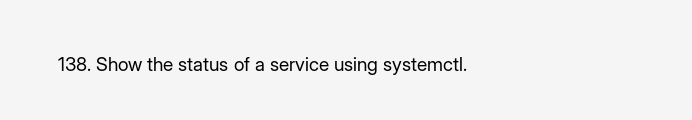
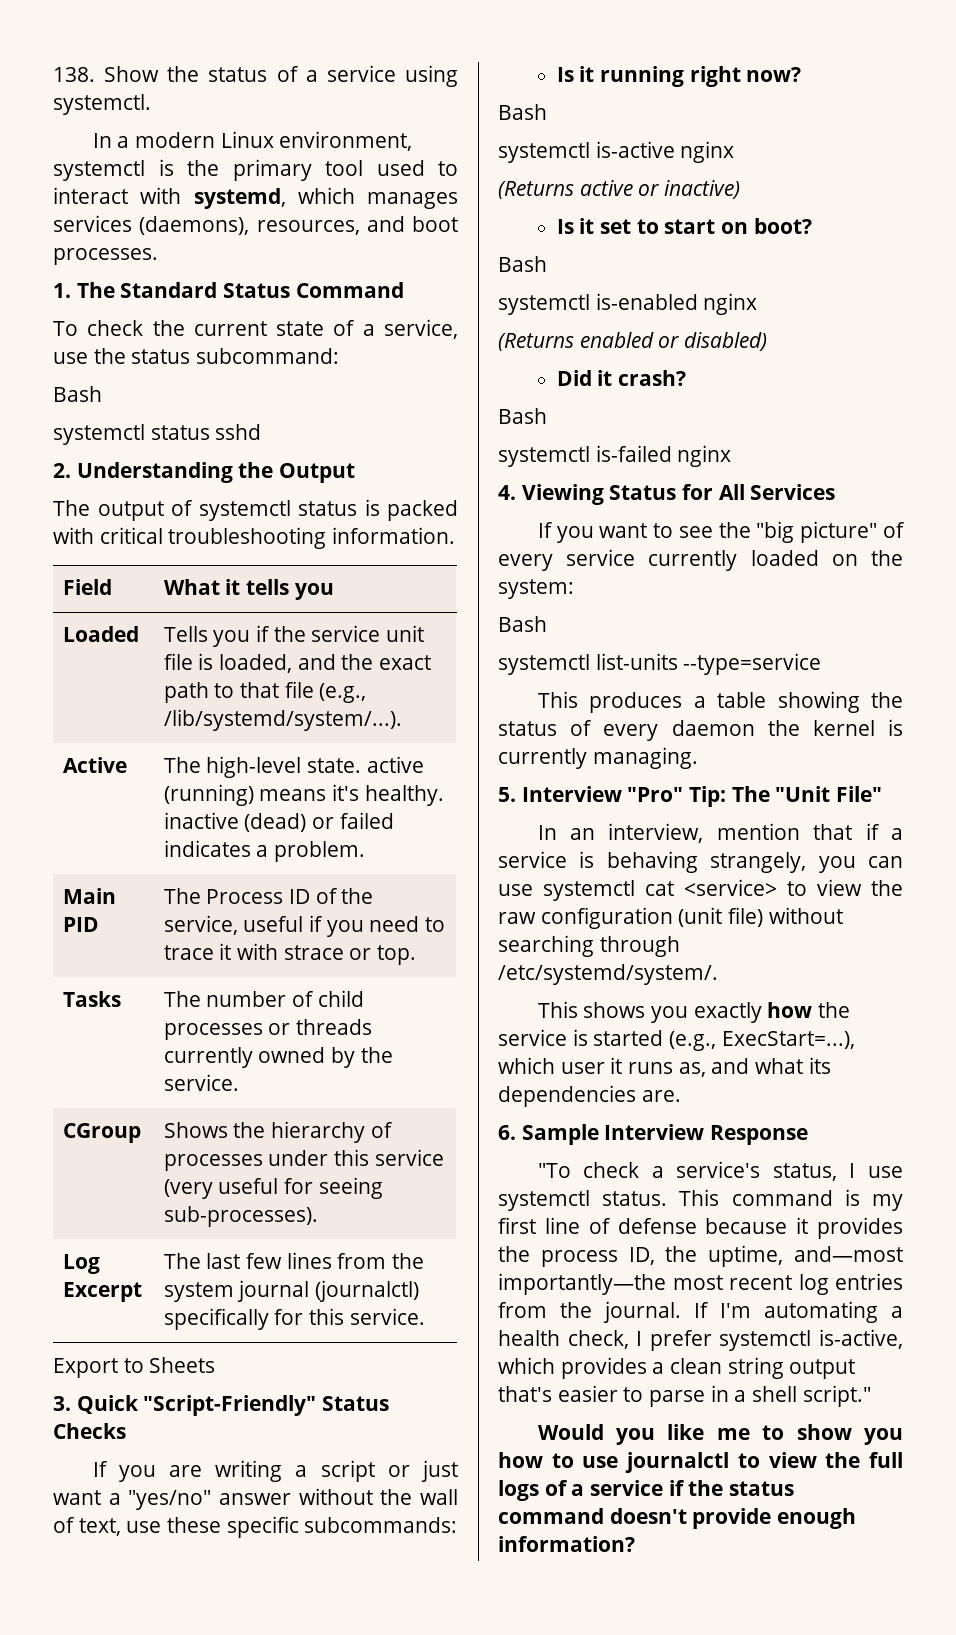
(468, 66) none -> [92,131,413,151] [53,159,458,181] [53,187,458,209] [53,215,458,235] [53,248,158,265] [53,282,404,298] [53,319,458,339] [53,348,340,364] [53,386,102,402] [53,424,262,445] [53,462,356,483] [53,499,458,521] [53,527,456,549] [62,579,112,595] [163,579,334,600] [62,626,139,642] [163,625,424,647] [163,653,432,673] [163,681,367,703] [163,709,402,731] [62,757,127,773] [163,756,424,778] [163,784,444,806] [163,812,394,832] [163,840,365,862] [62,888,116,904] [62,917,99,932] [163,888,374,904] [163,915,446,937] [163,943,417,965] [62,991,121,1007] [163,990,364,1007] [163,1019,372,1040] [163,1047,393,1068] [163,1074,239,1091] [62,1123,141,1143] [163,1121,393,1143] [163,1149,444,1171] [163,1177,383,1199] [163,1206,318,1227] [62,1254,100,1274] [62,1282,142,1302] [163,1252,425,1269] [163,1280,419,1302] [163,1308,425,1330] [53,1357,216,1378] [53,1395,390,1416] [53,1423,126,1439] [92,1460,458,1482] [53,1488,458,1510] [53,1516,458,1538] [556,66,802,87] [498,104,547,120] [498,141,735,163] [498,180,741,199] [556,218,812,234] [498,256,547,272] [498,293,758,315] [498,332,768,351] [556,370,687,386] [498,408,547,424] [498,445,732,467] [498,484,836,505] [537,521,905,543] [498,549,903,571] [498,579,574,599] [498,616,547,632] [498,653,822,675] [537,691,903,713] [498,719,903,741] [498,747,698,769] [498,786,883,807] [537,823,903,843] [498,851,903,873] [498,879,903,901] [498,907,843,929] [498,935,680,957] [498,964,718,985] [537,1001,851,1023] [498,1029,855,1051] [498,1057,831,1077] [498,1085,681,1107] [498,1124,809,1145] [537,1161,903,1181] [498,1189,903,1211] [498,1217,903,1239] [498,1245,903,1267] [498,1273,903,1295] [498,1301,903,1323] [498,1329,903,1351] [498,1357,856,1379] [498,1385,871,1407] [537,1424,903,1445] [498,1452,903,1473] [498,1480,795,1501] [498,1508,857,1529] [498,1536,635,1552] // In a modern Linux environment, systemctl is the primary tool used to interact with systemd, which manages services (daemons), resources, and boot processes. // 1. The Standard Status Command // To check the current state of a service, use the status subcommand: // Bash // systemctl status sshd // 2. Understanding the Output // The output of systemctl status is packed with critical troubleshooting information. // Field | What it tells you // Loaded | Tells you if the service unit file is loaded, and the exact path to that file (e.g., /lib/systemd/system/...). // Active | The high-level state. active (running) means it's healthy. inactive (dead) or failed indicates a problem. // Main PID | The Process ID of the service, useful if you need to trace it with strace or top. // Tasks | The number of child processes or threads currently owned by the service. // CGroup | Shows the hierarchy of processes under this service (very useful for seeing sub-processes). // Log Excerpt | The last few lines from the system journal (journalctl) specifically for this service. // Export to Sheets // 3. Quick "Script-Friendly" Status Checks // If you are writing a script or just want a "yes/no" answer without the wall of text, use these specific subcommands: // Is it running right now? // Bash // systemctl is-active nginx // (Returns active or inactive) // Is it set to start on boot? // Bash // systemctl is-enabled nginx // (Returns enabled or disabled) // Did it crash? // Bash // systemctl is-failed nginx // 4. Viewing Status for All Services // If you want to see the "big picture" of every service currently loaded on the system: // Bash // systemctl list-units --type=service // This produces a table showing the status of every daemon the kernel is currently managing. // 5. Interview "Pro" Tip: The "Unit File" // In an interview, mention that if a service is behaving strangely, you can use systemctl cat <service> to view the raw configuration (unit file) without searching through /etc/systemd/system/. // This shows you exactly how the service is started (e.g., ExecStart=...), which user it runs as, and what its dependencies are. // 6. Sample Interview Response // "To check a service's status, I use systemctl status. This command is my first line of defense because it provides the process ID, the uptime, and—most importantly—the most recent log entries from the journal. If I'm automating a health check, I prefer systemctl is-active, which provides a clean string output that's easier to parse in a shell script." // Would you like me to show you how to use journalctl to view the full logs of a service if the status command doesn't provide enough information?

